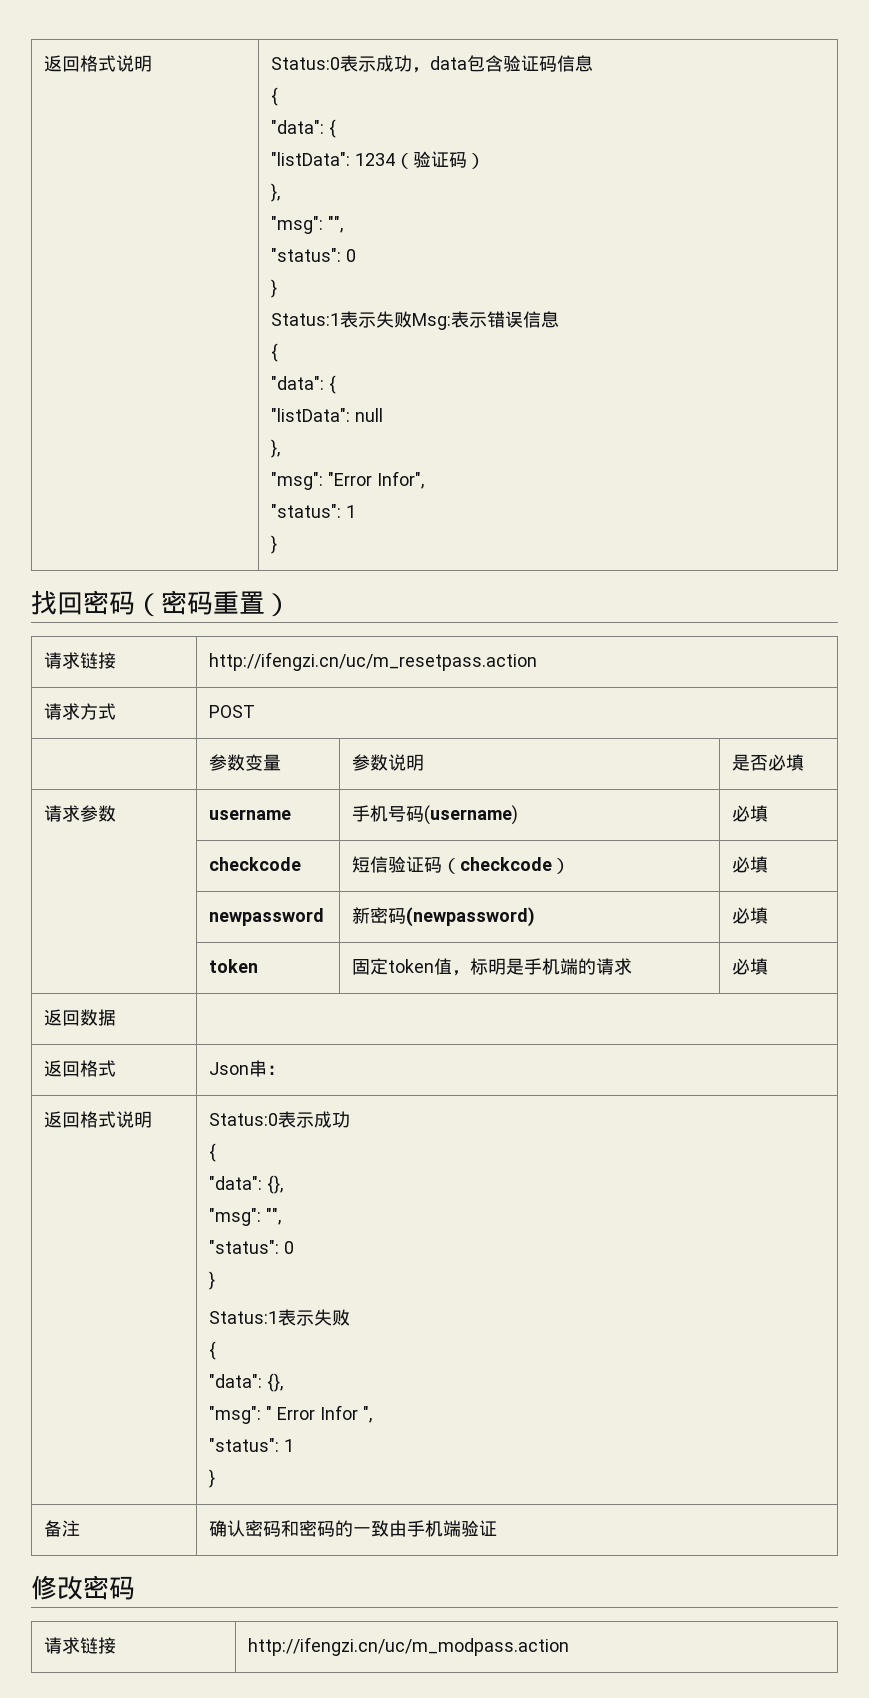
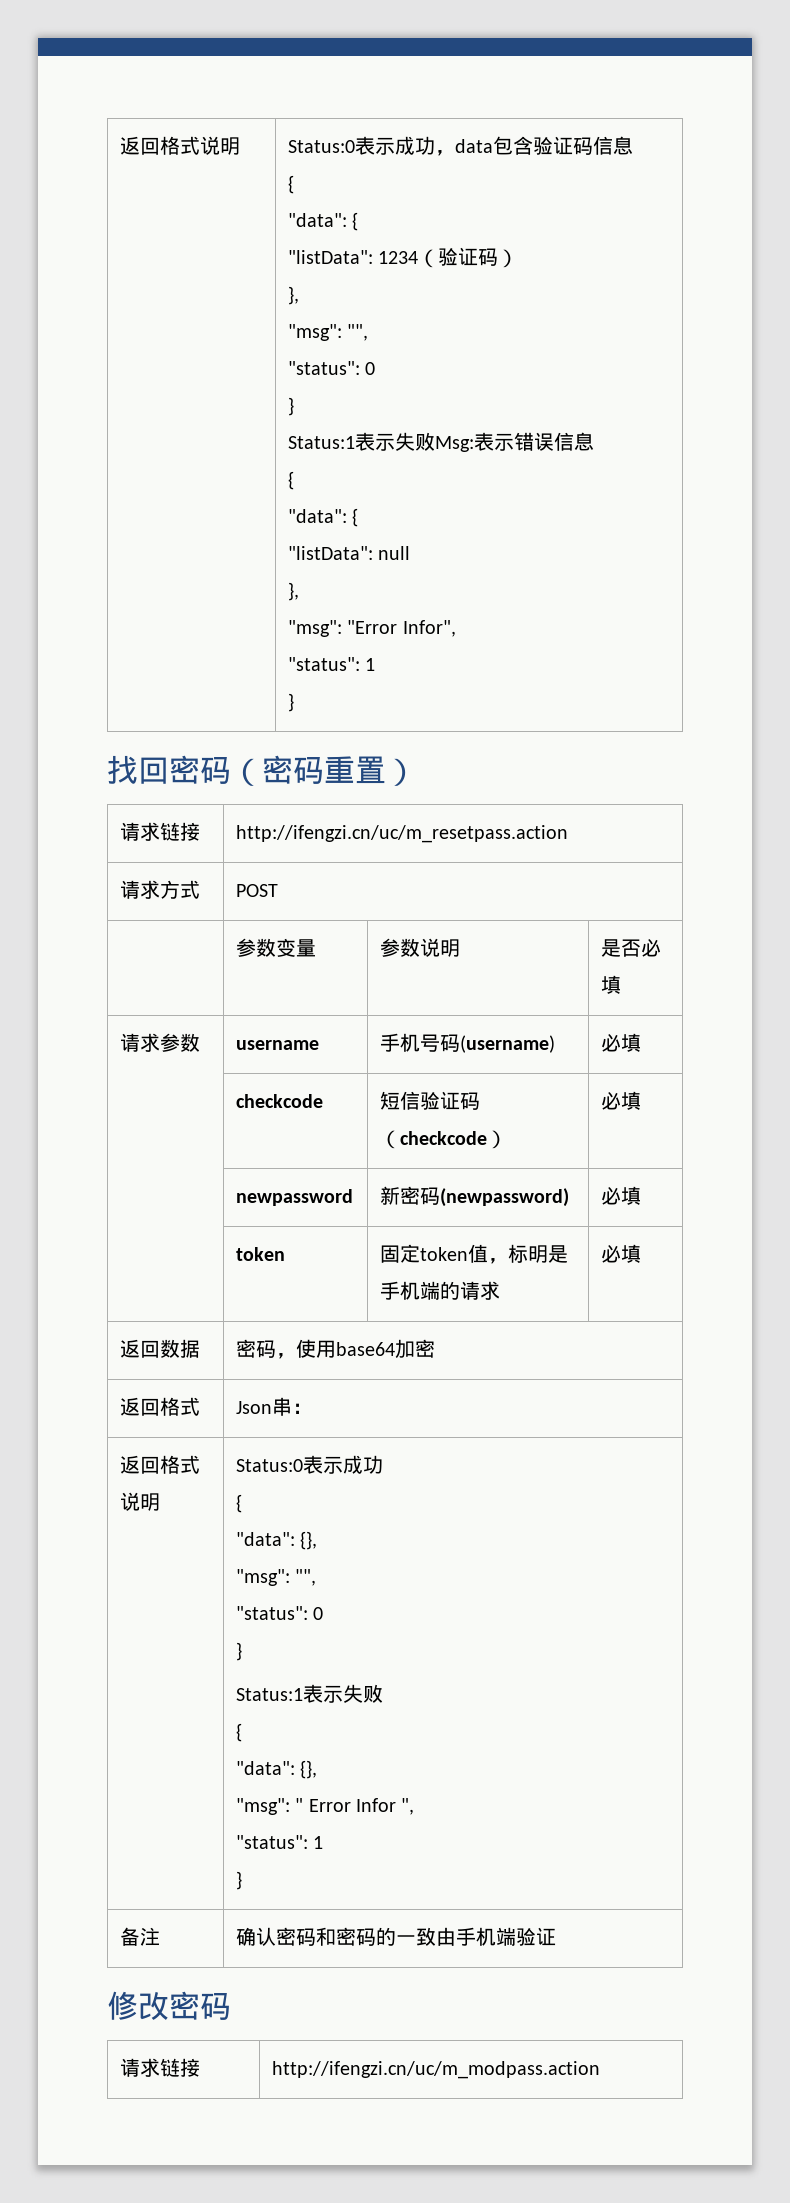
(117, 1017) none -> [235,1339,435,1359] 密码，使用base64加密

